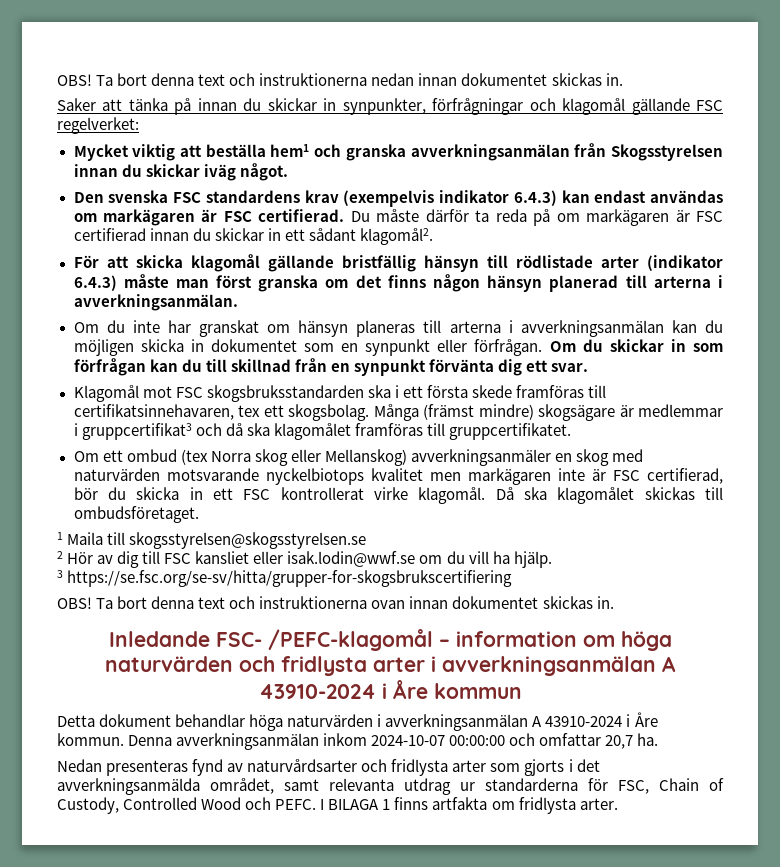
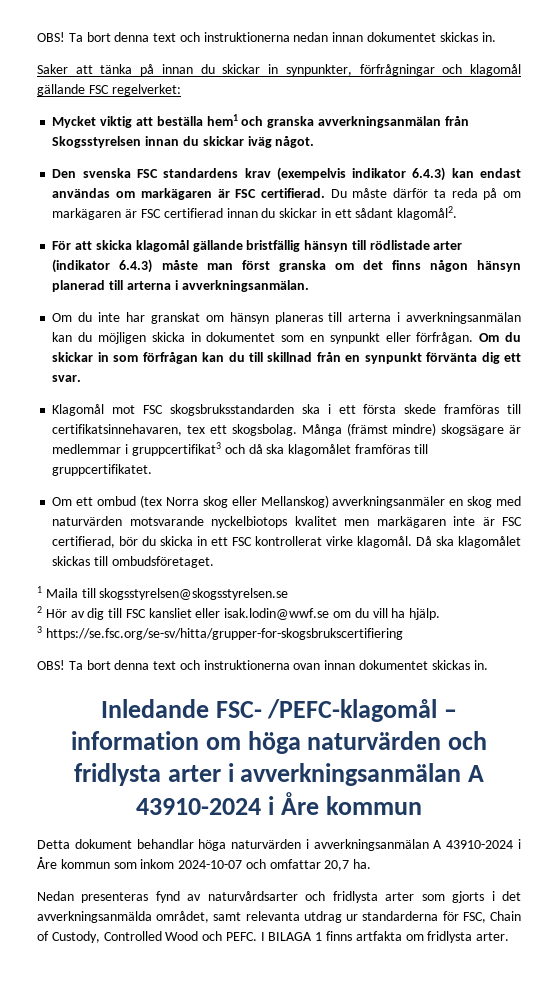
[57,733,320,750] kommun. Denna avverkningsanmälan -> [60,859,137,869] kommun som
[449,735,506,746] 00:00:00 -> (243, 864) none

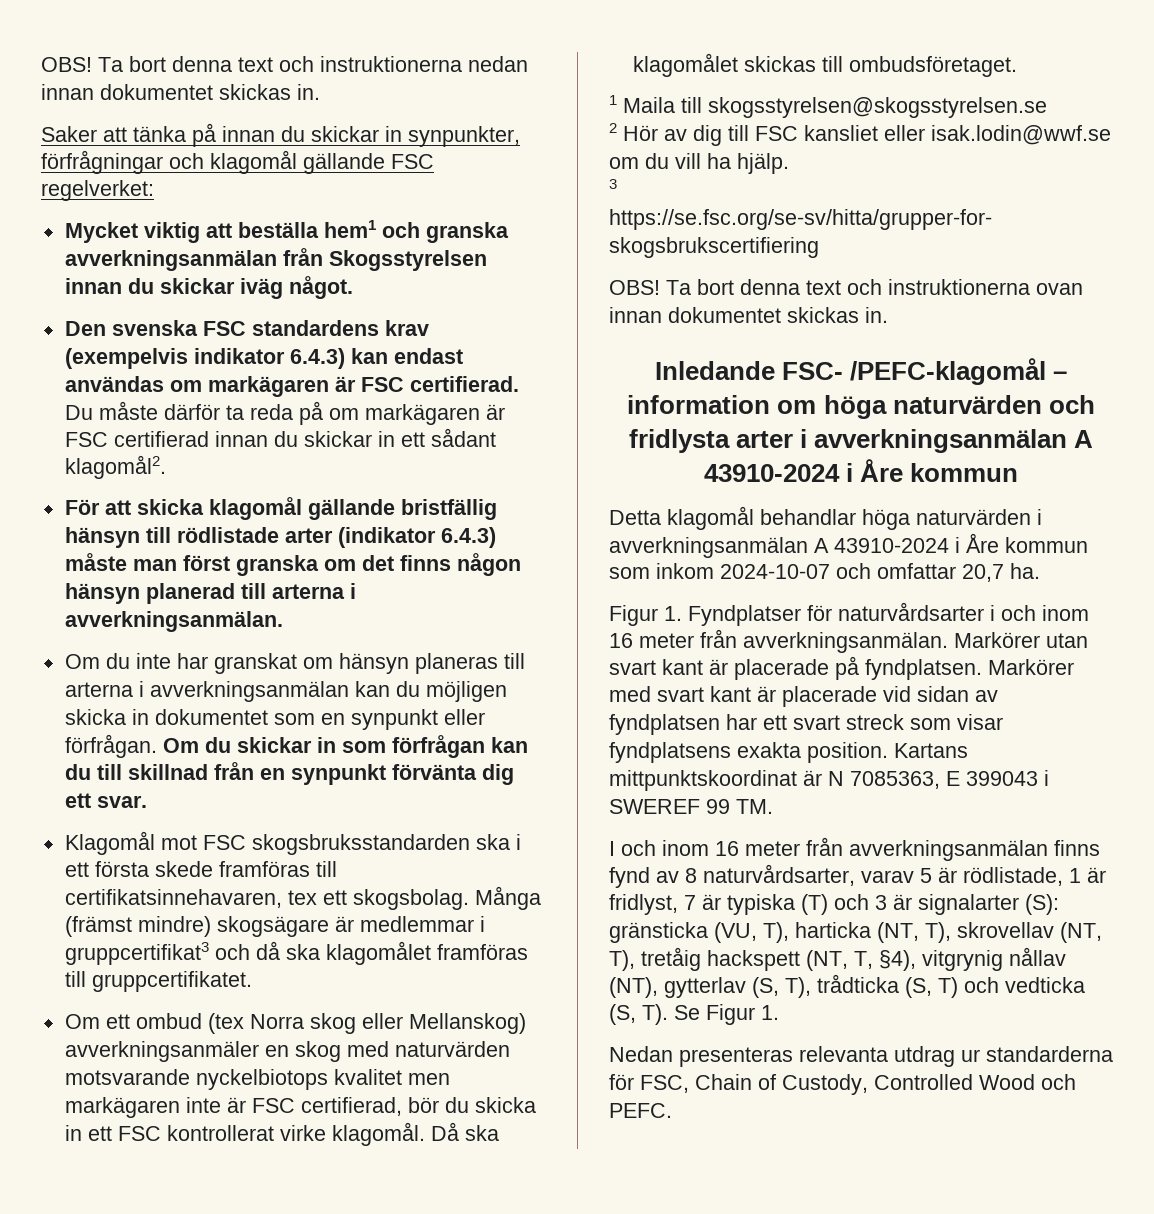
[74,839,132,849] dokument -> [667,506,754,530] klagomål
[37,891,521,903] [37,911,242,923] Nedan presenteras fynd av naturvårdsarter och fridlysta arter som gjorts i det avverkningsanmälda området, samt -> [609,602,1089,626] [609,629,1088,653] [609,656,1074,680] [609,686,998,707] [609,714,1003,735] [609,742,968,763] [609,770,1049,791] [609,799,773,814] [609,837,1100,861] [609,864,1106,888] [609,894,1059,915] [609,922,1102,943] [609,947,1066,971] [609,974,1085,998] [609,1004,779,1025] [609,1046,793,1067] Figur 1. Fyndplatser för naturvårdsarter i och inom 16 meter från avverkningsanmälan. Markörer utan svart kant är placerade på fyndplatsen. Markörer med svart kant är placerade vid sidan av fyndplatsen har ett svart streck som visar fyndplatsens exakta position. Kartans mittpunktskoordinat är N 7085363, E 399043 i SWEREF 99 TM. // I och inom 16 meter från avverkningsanmälan finns fynd av 8 naturvårdsarter, varav 5 är rödlistade, 1 är fridlyst, 7 är typiska (T) och 3 är signalarter (S): gränsticka (VU, T), harticka (NT, T), skrovellav (NT, T), tretåig hackspett (NT, T, §4), vitgrynig nållav (NT), gytterlav (S, T), trådticka (S, T) och vedticka (S, T). Se Figur 1. // Nedan presenteras
[260,931,510,943] I BILAGA 1 finns artfakta om fridlysta arter. -> (672, 1110) none

